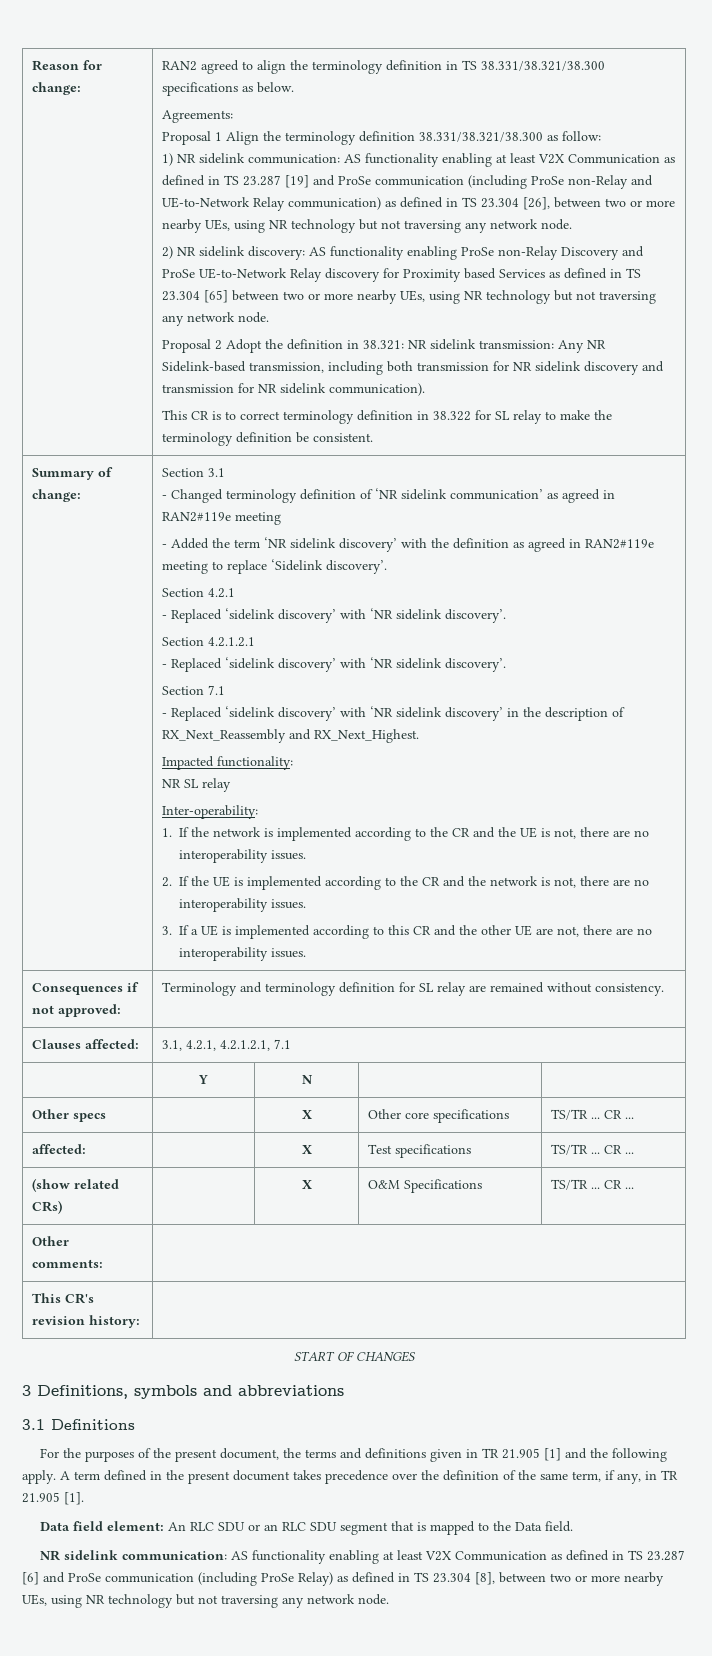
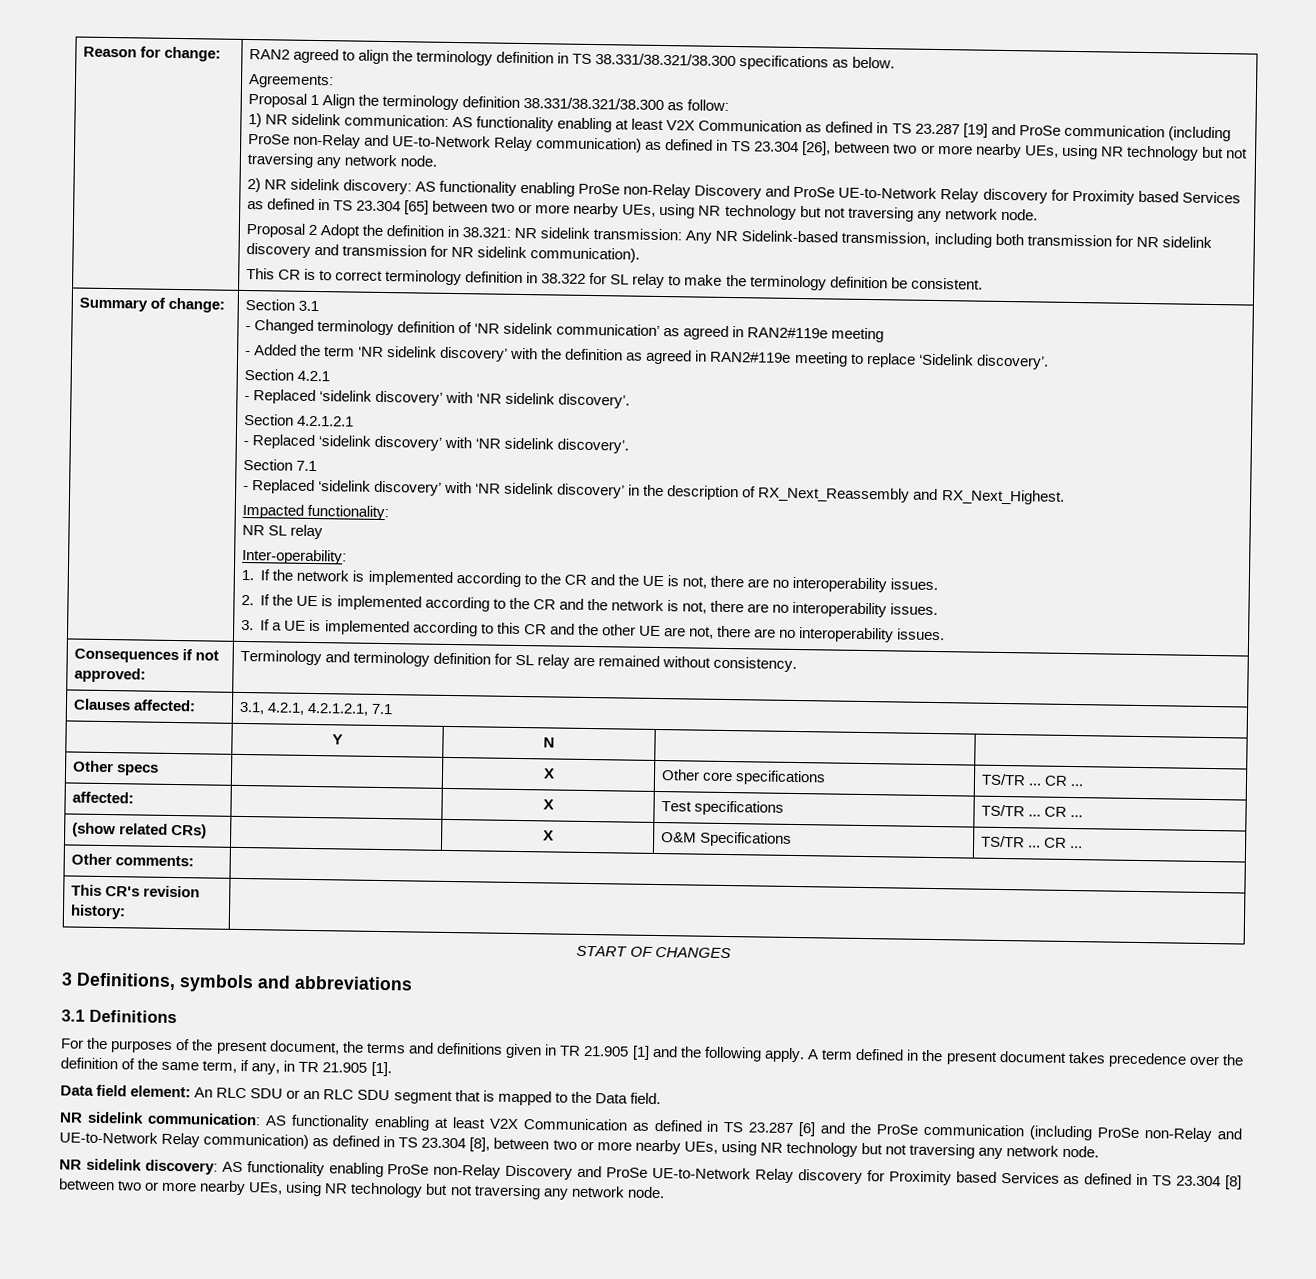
[68,1572,333,1586] ProSe communication (including ProSe Relay) -> [850,1122,1243,1143] [59,1131,310,1150] the ProSe communication (including ProSe non-Relay and UE-to-Network Relay communication)
(389, 1599) none -> [59,1158,1243,1190] [58,1178,665,1200] // NR sidelink discovery: AS functionality enabling ProSe non-Relay Discovery and ProSe UE-to-Network Relay discovery for Proximity based Services as defined in TS 23.304 [8] between two or more nearby UEs, using NR technology but not traversing any network node.

